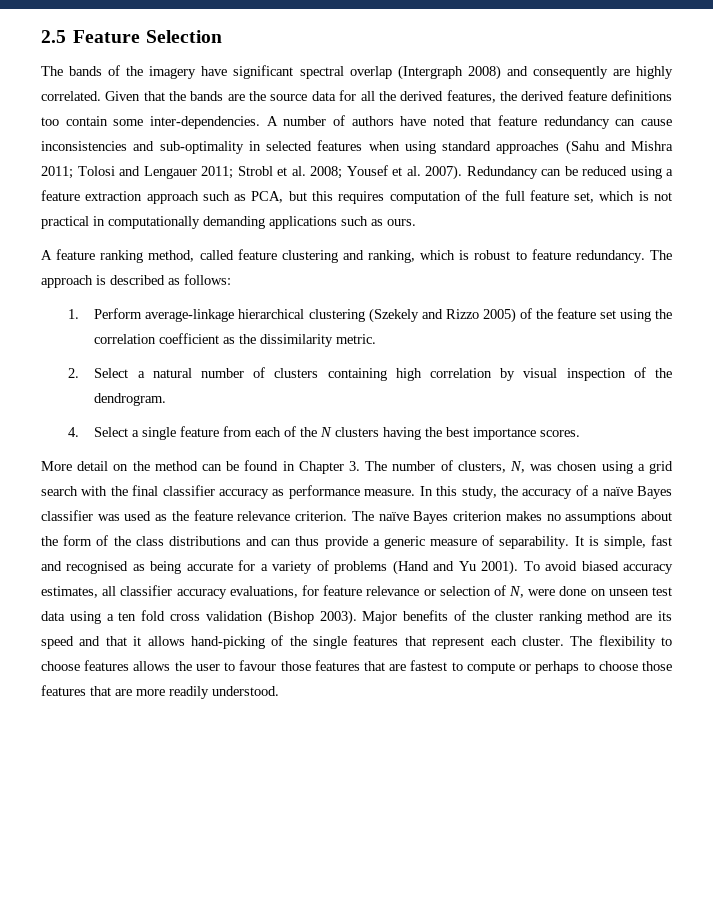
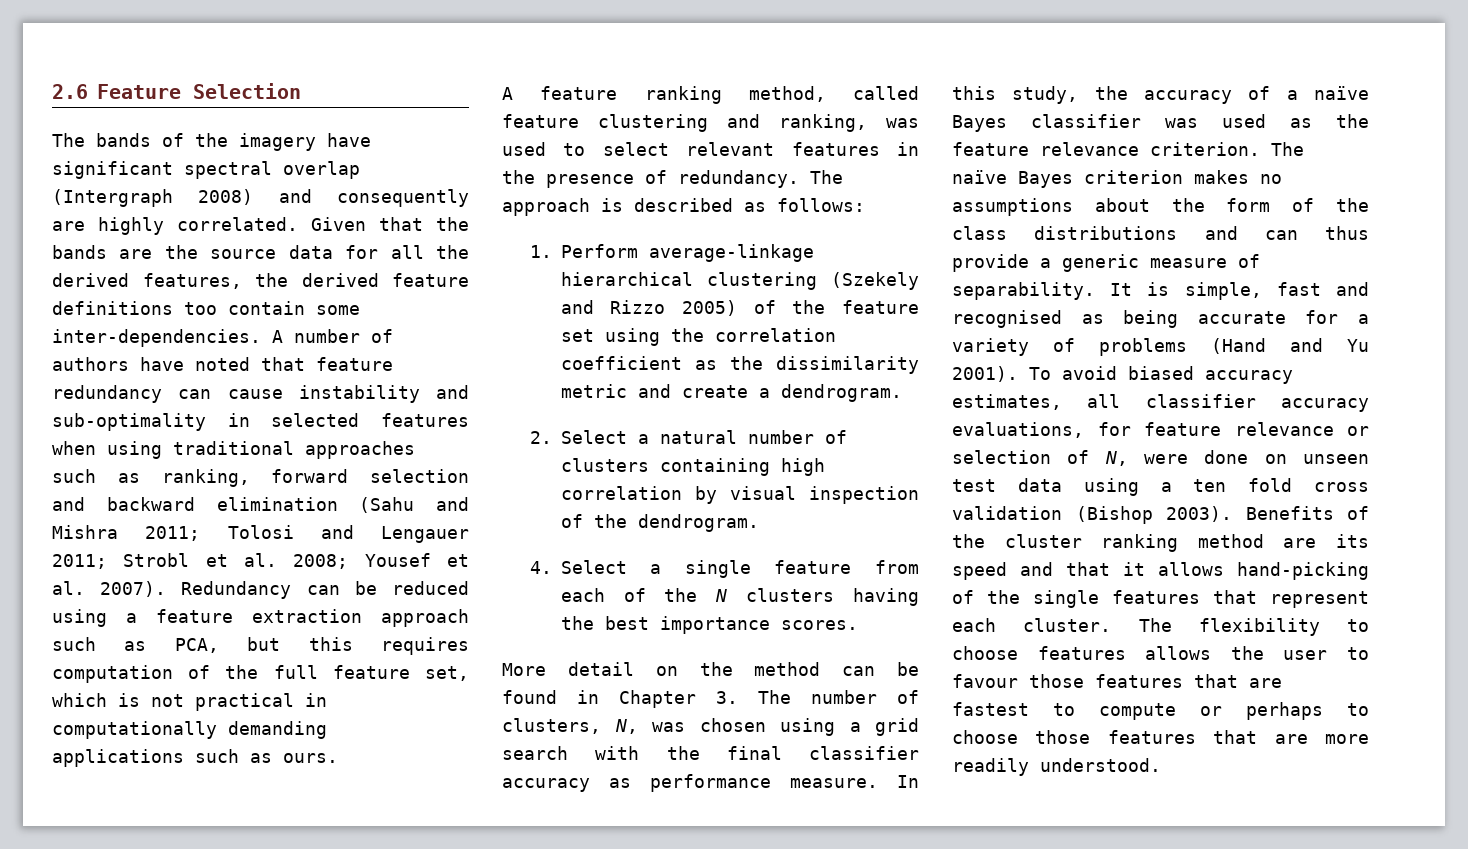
[41,30,66,43] 2.5 -> [52,84,88,99] 2.6
[41,141,127,151] inconsistencies -> [298,385,420,403] instability
[442,141,560,154] standard approaches -> [173,441,415,459] [52,469,469,487] [52,497,338,511] traditional approaches such as ranking, forward selection and backward elimination
[420,249,571,260] which is robust to feature -> [886,118,919,128] [502,142,919,156] [502,170,667,188] was used to select relevant features in the presence of
[336,334,377,344] metric. -> [560,384,902,402] metric and create a dendrogram.
[362,610,449,624] Major benefits -> [1245,506,1334,520] Benefits

